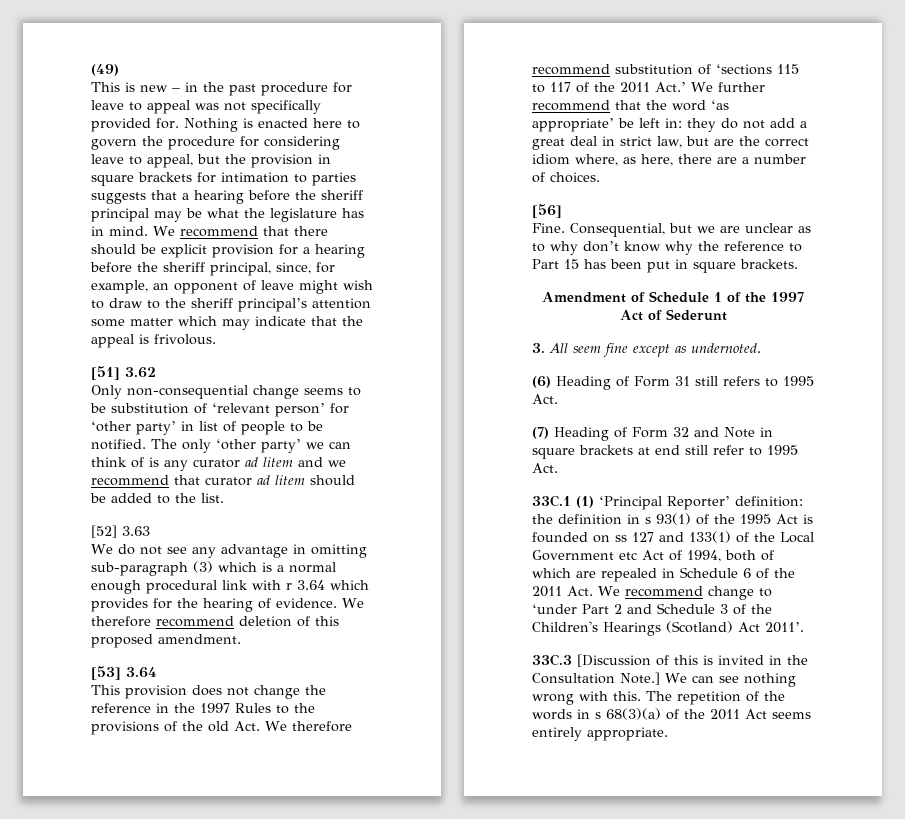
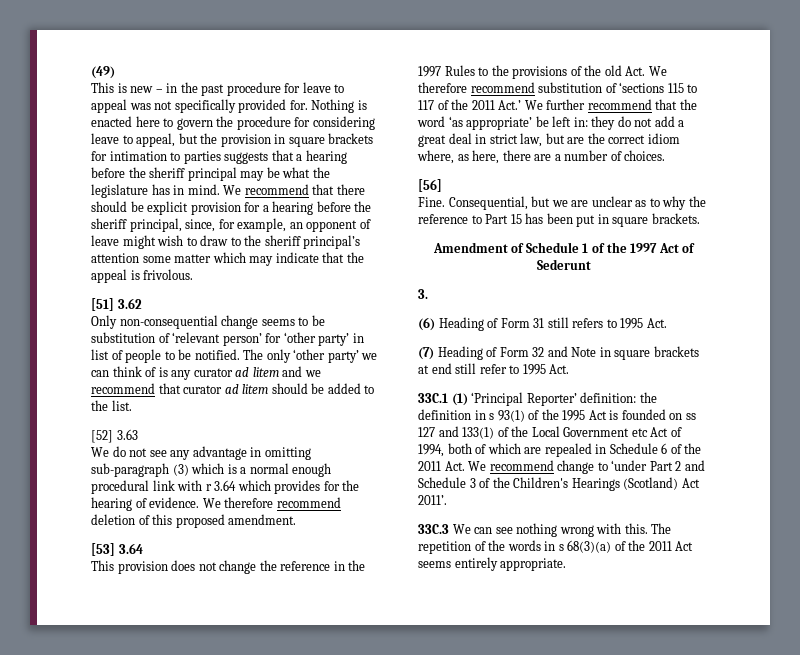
[583,241,693,255] don’t know why -> (687, 203) none
[549,343,761,357] All seem fine except as undernoted. -> (428, 294) none
[577,654,808,667] [532,672,660,685] [Discussion of this is invited in the Consultation Note.] -> (449, 529) none

